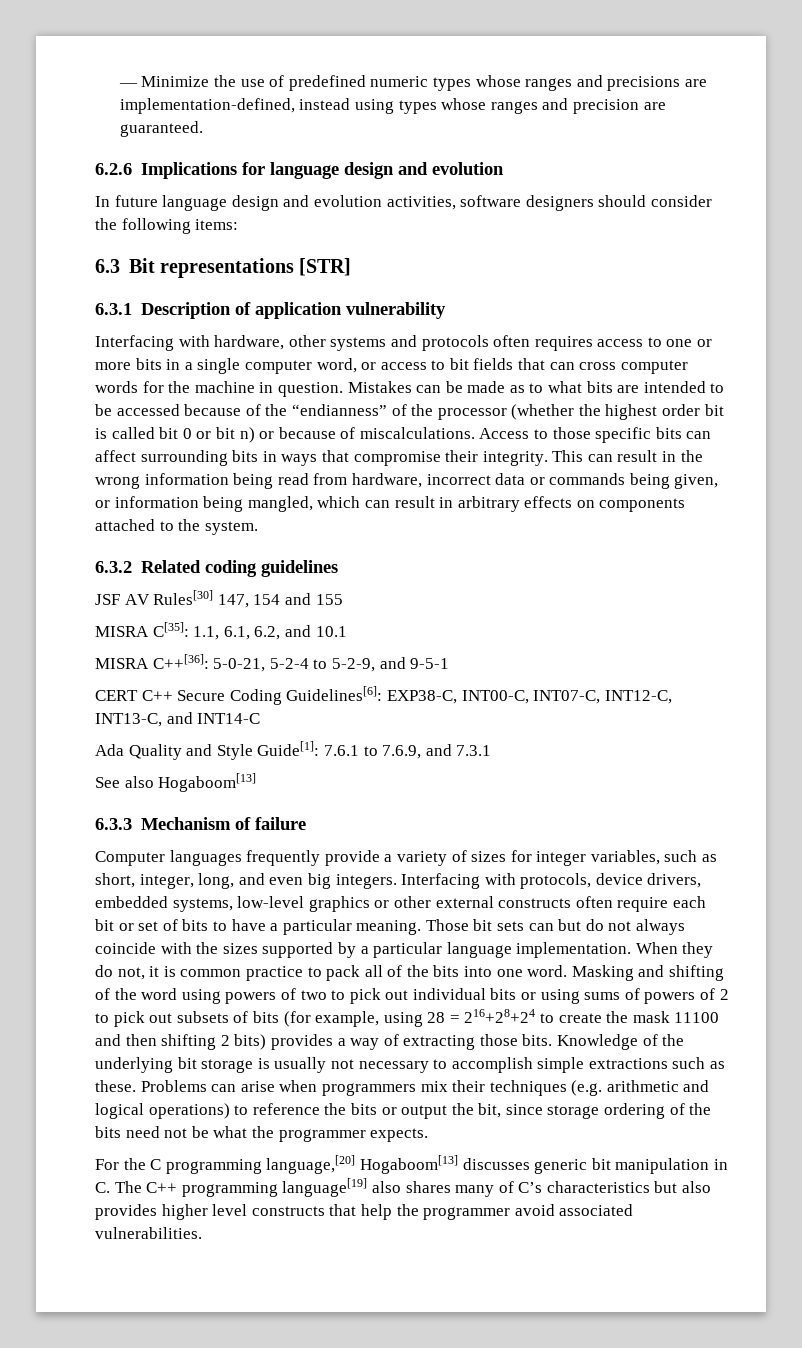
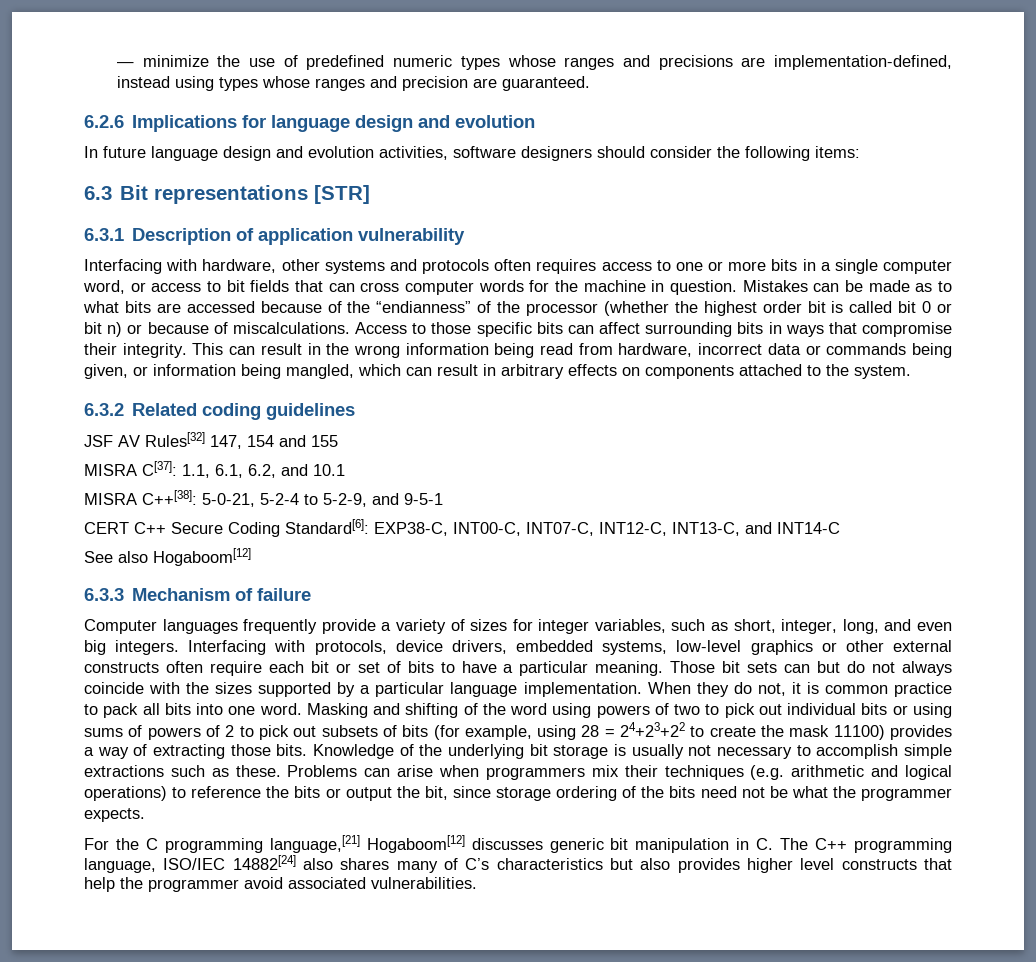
[141,76,210,87] Minimize -> [142,55,209,67] minimize
[643,381,725,393] [95,404,112,416] intended to be -> (181, 308) none
[153,590,214,605] Rules[30] -> [145,432,205,447] Rules[32]
[152,622,189,637] C[35]: -> [142,461,177,476] C[37]:
[152,654,209,669] C++[36]: -> [142,490,197,505] C++[38]:
[286,686,383,701] Guidelines[6]: -> [285,519,369,534] Standard[6]:
[95,741,492,760] // Ada Quality and Style Guide[1]: 7.6.1 to 7.6.9, and 7.3.1 -> (840, 528) none
[158,773,257,792] Hogaboom[13] -> [153,548,251,566] Hogaboom[12]
[387,965,429,977] of the -> (160, 709) none
[464,1009,536,1023] 216+28+24 -> [620,722,686,737] 24+23+22
[674,1012,720,1023] [95,1034,267,1050] 11100 and then shifting 2 bits) -> [833,725,885,740] 11100)
[266,1155,458,1174] language,[20] Hogaboom[13] -> [269,835,465,853] language,[21] Hogaboom[12]
[282,1178,368,1197] language[19] -> [84,855,296,873] language, ISO/IEC 14882[24]

